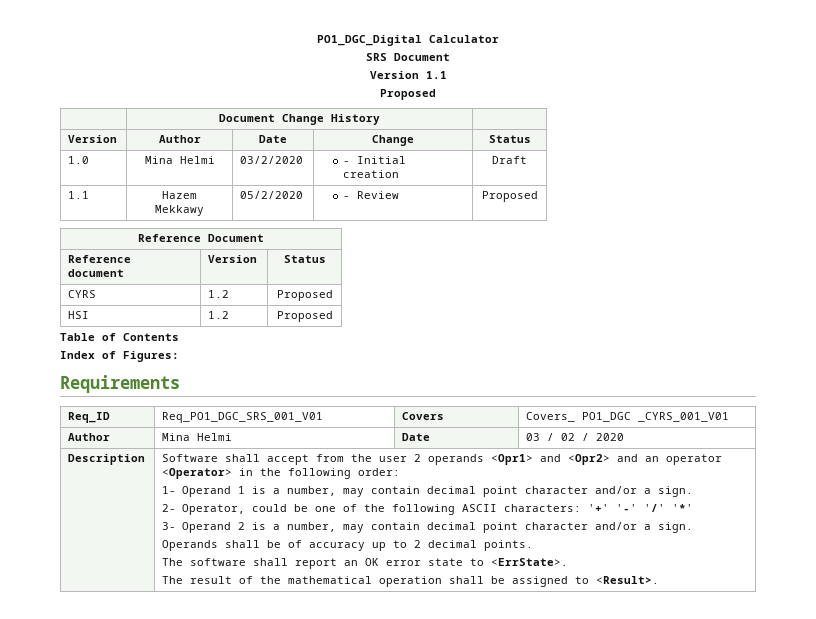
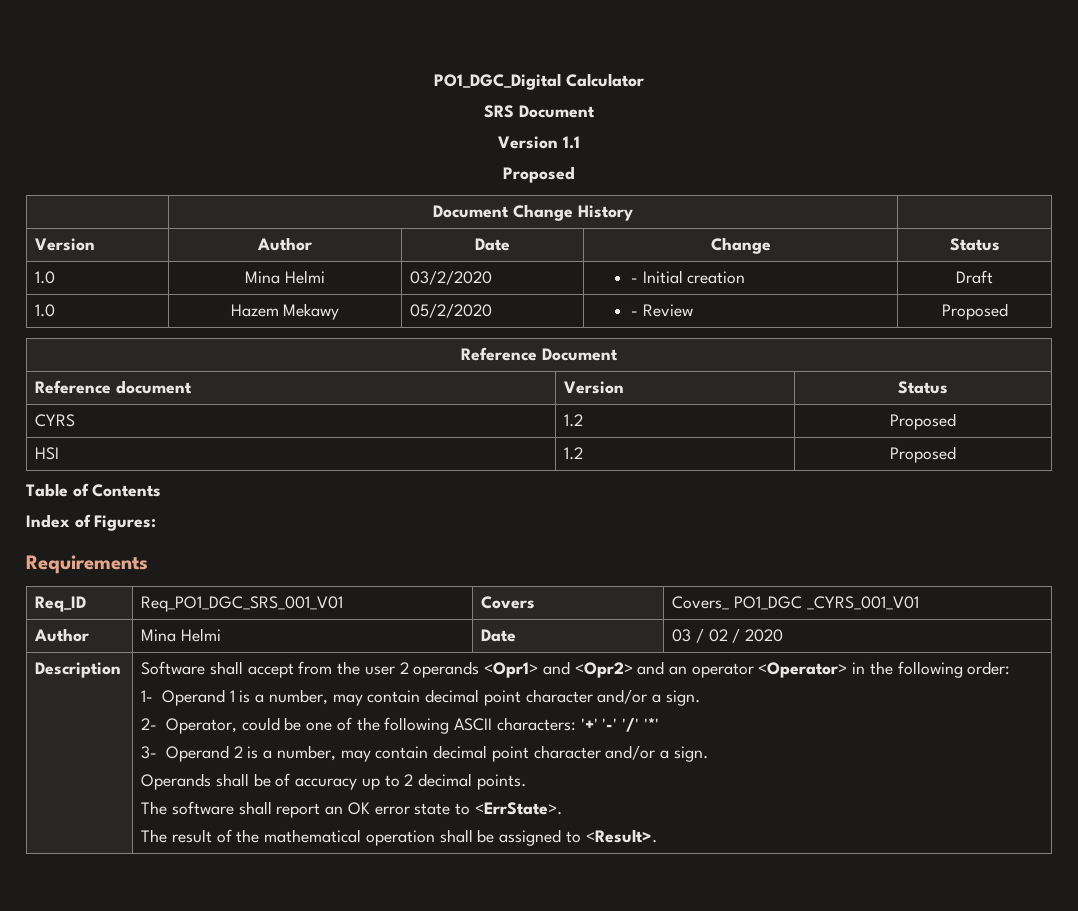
[68,191,90,199] 1.1 -> [35,304,56,317] 1.0
[155,205,204,216] Mekkawy -> [283,303,340,320] Mekawy

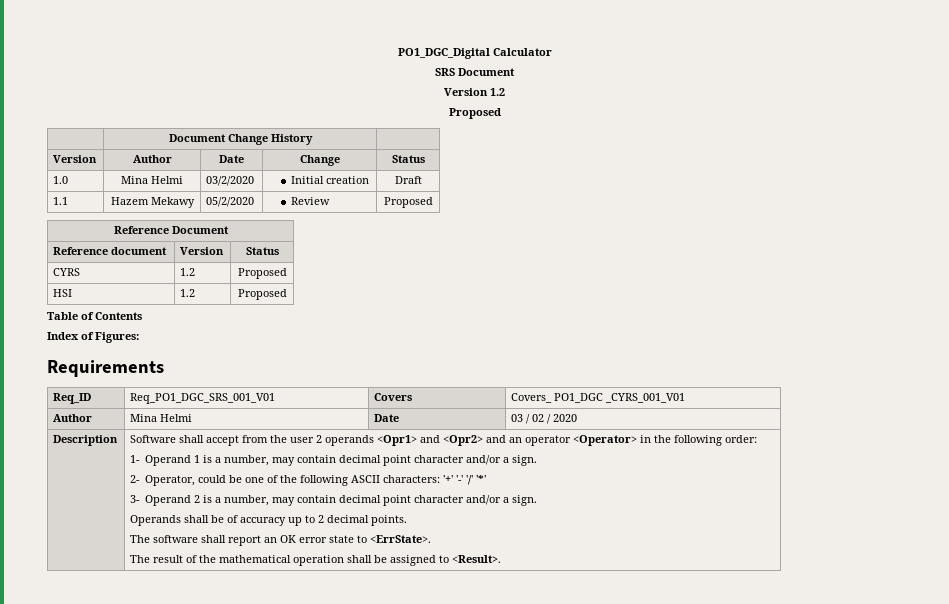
[562,136,580,149] 1.1 -> [490,88,505,96] 1.2
[630,278,638,283] - -> (255, 181) none
[35,304,56,317] 1.0 -> [53,197,69,205] 1.1
[630,311,638,316] - -> (255, 202) none

